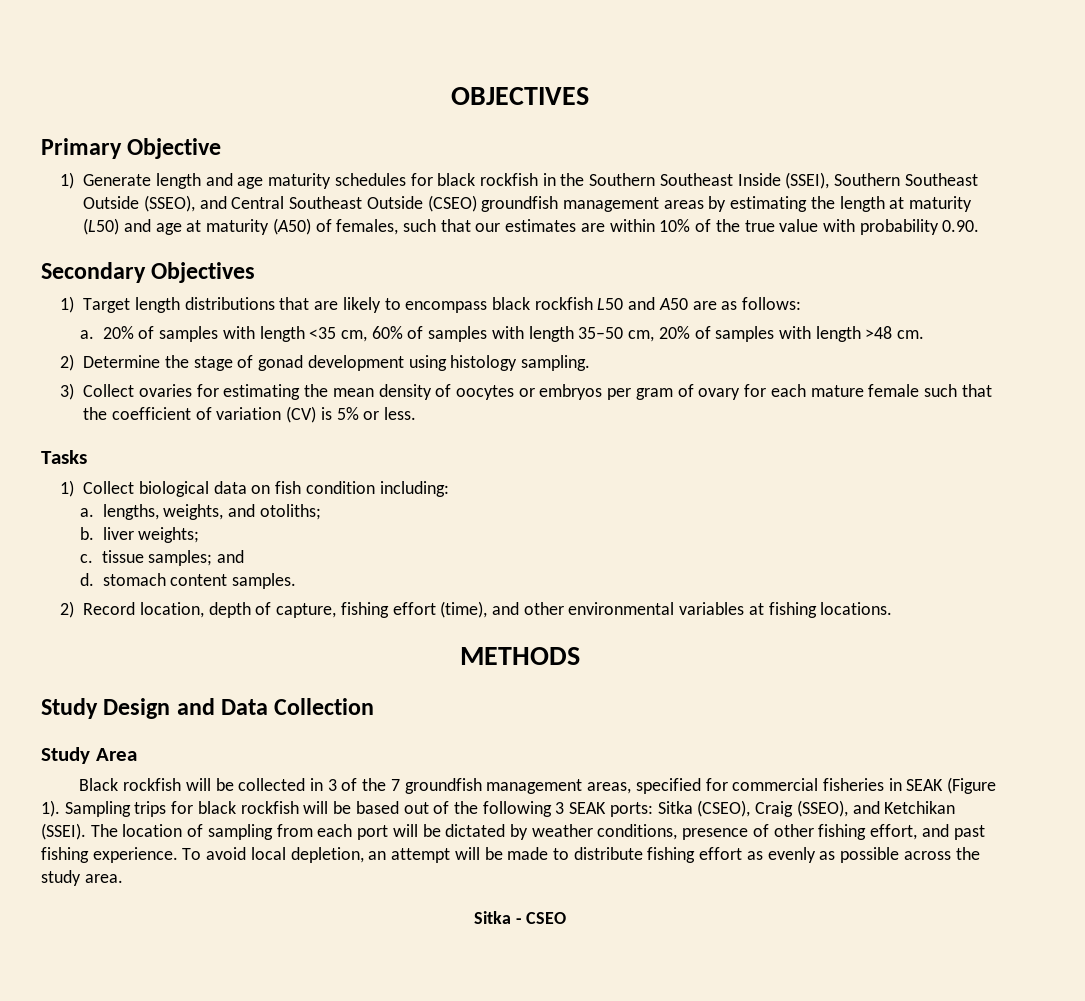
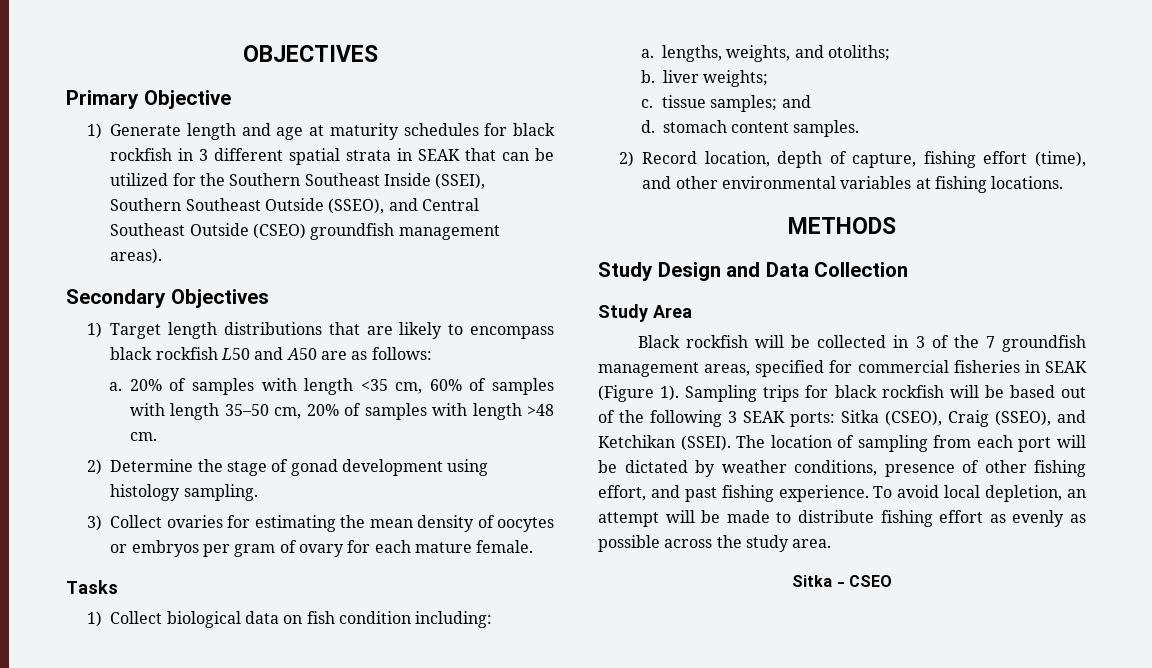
(264, 183) none -> [309,125,325,136] at
(556, 179) none -> [199,148,554,165] [110,173,196,186] 3 different spatial strata in SEAK that can be utilized for
[663,196,973,212] [83,218,980,235] areas by estimating the length at maturity (L50) and age at maturity (A50) of females, such that our estimates are within 10% of the true value with probability 0.90. -> [110,248,163,264] areas).
[868,384,992,397] [83,406,417,423] female such that the coefficient of variation (CV) is 5% or less. -> [476,540,534,553] female.

